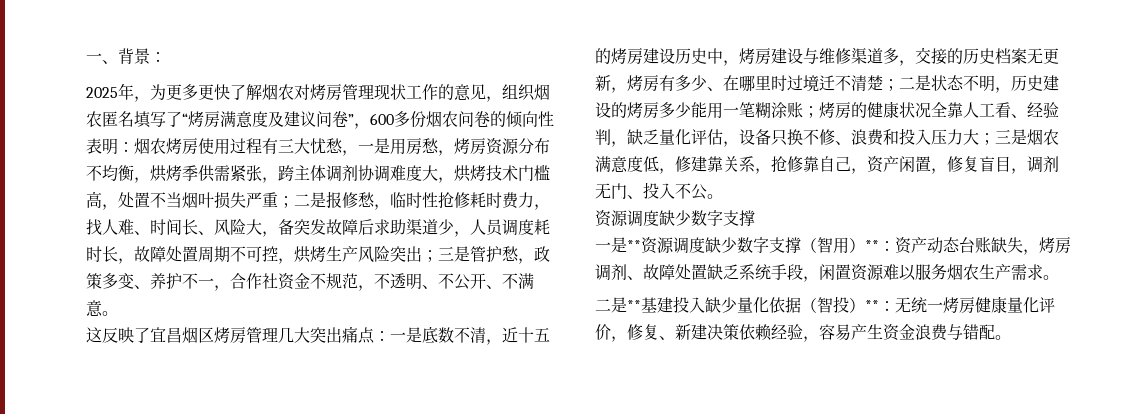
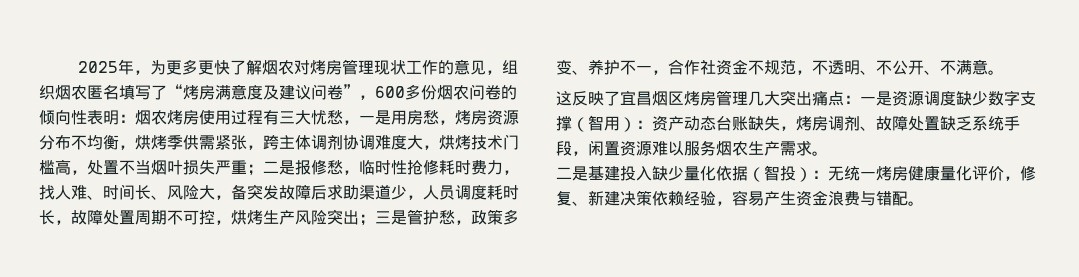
[86,48,166,65] 一、背景： // -> (78, 67) none
[422,326,550,345] [595,47,1059,66] [595,75,1059,93] [595,101,1059,119] [595,128,1059,147] [595,156,1059,174] [595,182,723,200] [595,210,755,227] [595,237,641,253] 底数不清，近十五的烤房建设历史中，烤房建设与维修渠道多，交接的历史档案无更新，烤房有多少、在哪里时过境迁不清楚；二是状态不明，历史建设的烤房多少能用一笔糊涂账；烤房的健康状况全靠人工看、经验判，缺乏量化评估，设备只换不修、浪费和投入压力大；三是烟农满意度低，修建靠关系，抢修靠自己，资产闲置，修复盲目，调剂无门、投入不公。 // 资源调度缺少数字支撑 // 一是** -> (892, 98) none
[865,240,879,251] ** -> (636, 124) none
[627,300,641,311] ** -> (588, 173) none
[865,300,879,311] ** -> (812, 174) none

